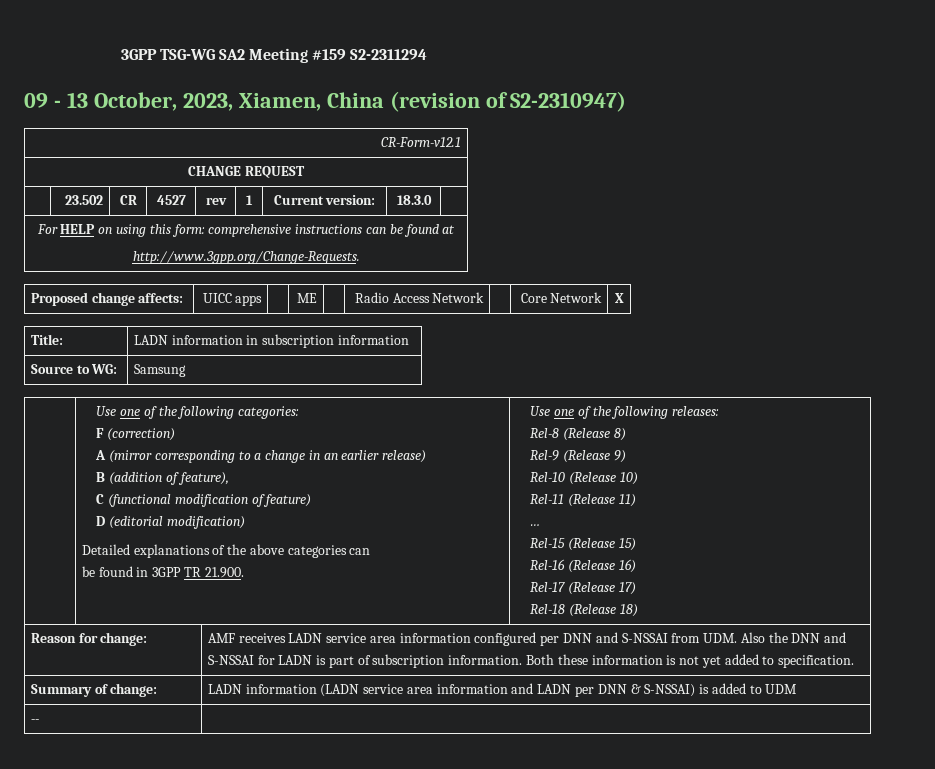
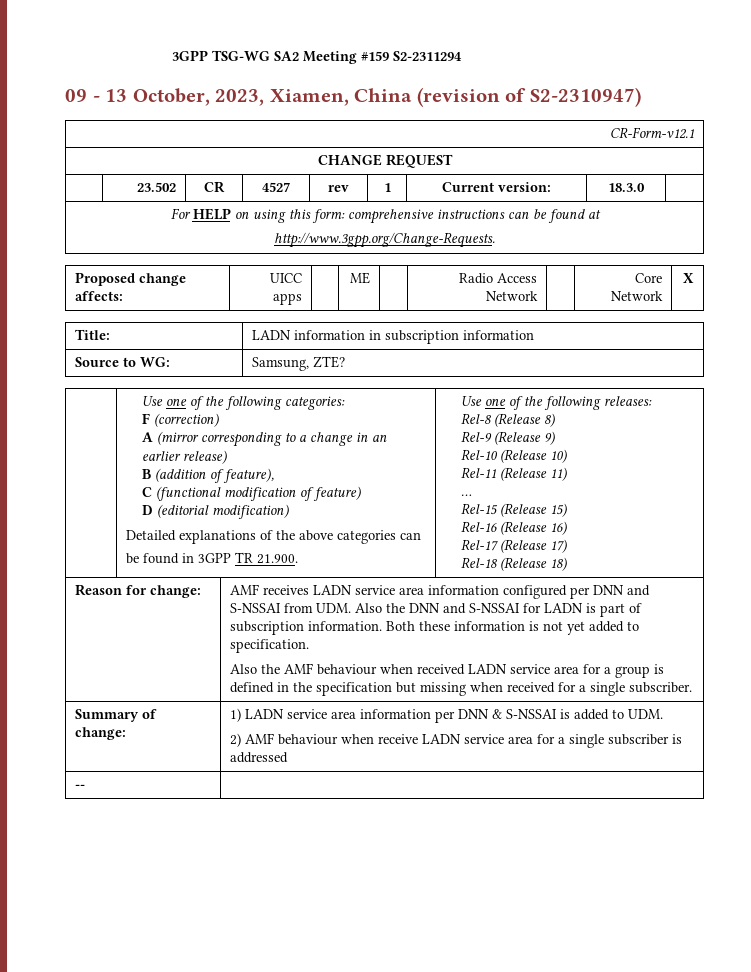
[133,364,186,377] Samsung -> [252,356,346,371] Samsung, ZTE?
(855, 661) none -> [230,663,665,678] [230,682,693,696] // Also the AMF behaviour when received LADN service area for a group is defined in the specification but missing when received for a single subscriber.
[207,683,572,697] LADN information (LADN service area information and LADN -> [230,708,432,722] 1) LADN service area information
[644,684,696,697] S-NSSAI) -> [506,709,558,719] S-NSSAI
[765,684,798,694] UDM -> [628,709,664,719] [230,733,683,748] [230,752,289,763] UDM. // 2) AMF behaviour when receive LADN service area for a single subscriber is addressed

